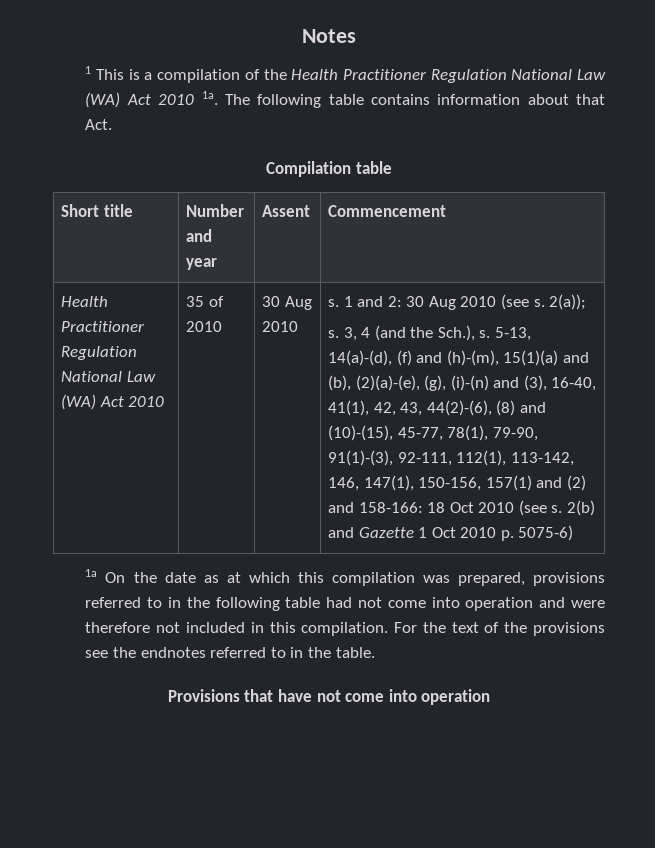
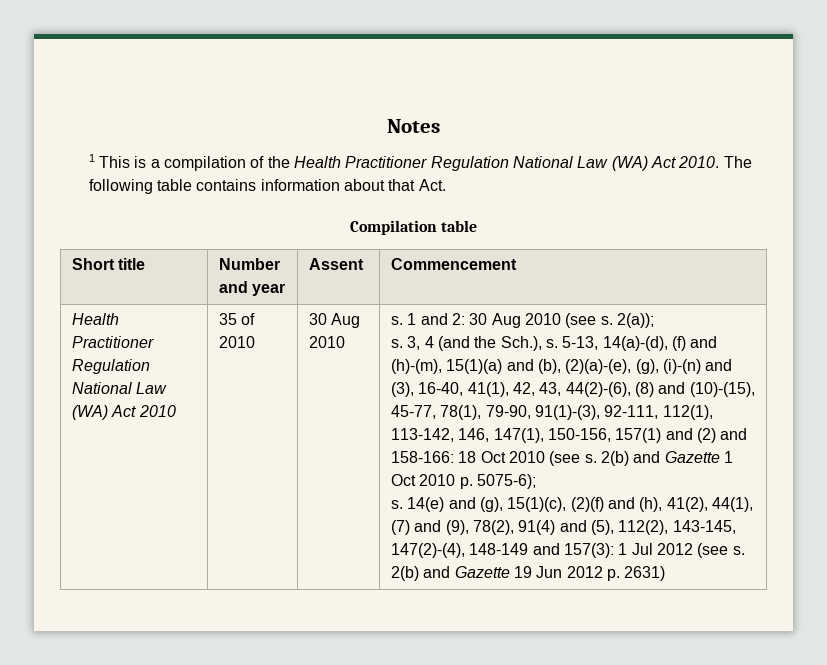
[158,91,218,105] 2010 1a. -> [678,156,720,168] 2010.
[518,525,574,541] [85,569,605,586] [85,597,606,611] [85,622,605,636] [85,647,375,658] [167,689,491,705] 5075-6) // 1a On the date as at which this compilation was prepared, provisions referred to in the following table had not come into operation and were therefore not included in this compilation. For the text of the provisions see the endnotes referred to in the table. // Provisions that have not come into operation -> [477,474,537,489] [391,497,753,512] [391,520,736,535] [391,543,745,558] [391,566,666,581] 5075-6); // s. 14(e) and (g), 15(1)(c), (2)(f) and (h), 41(2), 44(1), (7) and (9), 78(2), 91(4) and (5), 112(2), 143-145, 147(2)-(4), 148-149 and 157(3): 1 Jul 2012 (see s. 2(b) and Gazette 19 Jun 2012 p. 2631)

